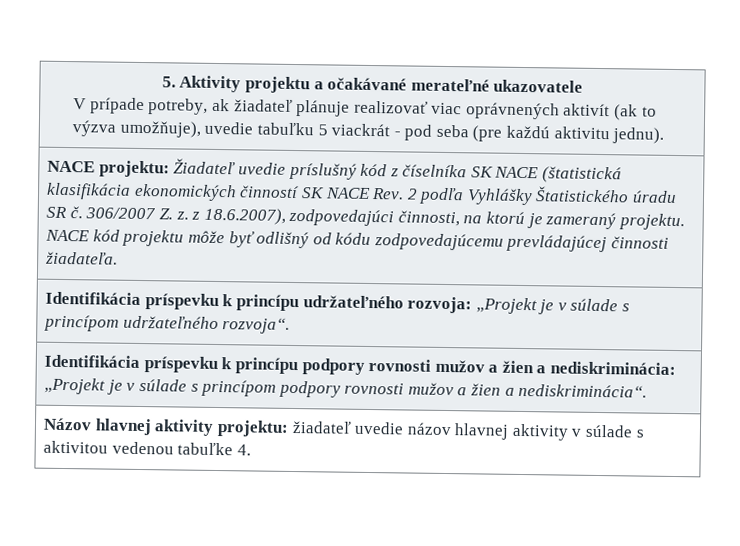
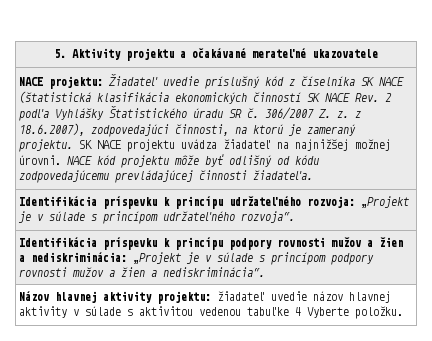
[73,97,657,121] [72,120,665,144] // V prípade potreby, ak žiadateľ plánuje realizovať viac oprávnených aktivít (ak to výzva umožňuje), uvedie tabuľku 5 viackrát - pod seba (pre každú aktivitu jednu). -> (378, 53) none
(685, 222) none -> [79,139,392,152] [19,155,62,165] SK NACE projektu uvádza žiadateľ na najnižšej možnej úrovni.
[236,444,251,456] 4. -> [295,306,404,319] 4 Vyberte položku.

